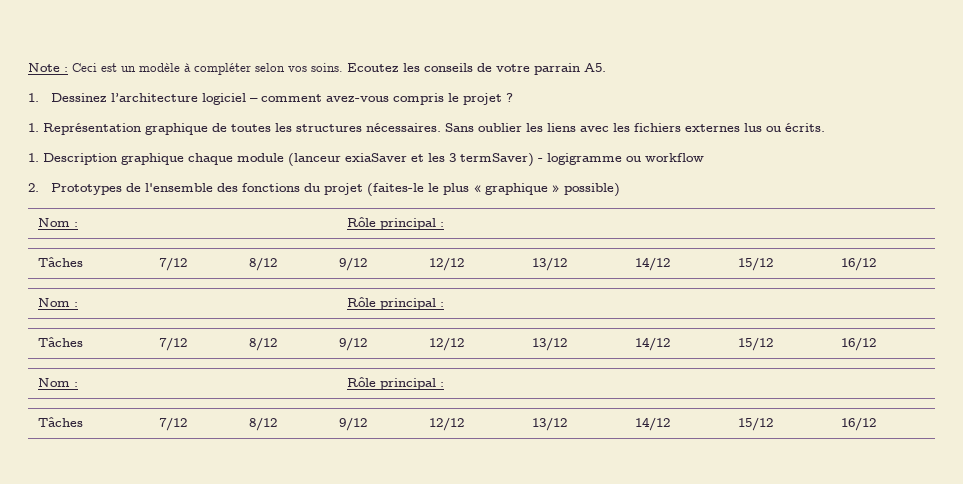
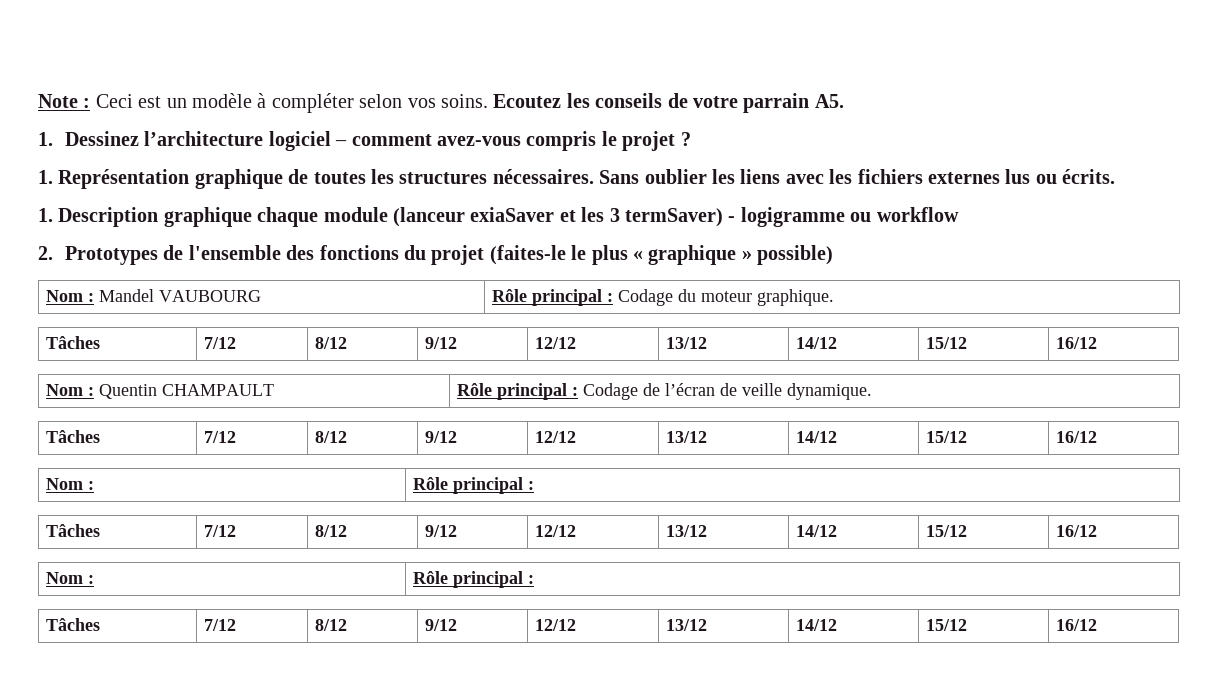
[347,217,445,230] | Rôle principal : -> [99,289,262,302] [492,289,835,306] [46,336,101,349] [204,337,237,349] [315,337,348,349] [425,337,458,349] [535,337,577,349] [666,337,708,349] [796,337,838,349] [926,337,968,349] [1056,337,1098,349] [46,384,275,399] [457,383,873,400] Mandel VAUBOURG | Rôle principal : Codage du moteur graphique. // Tâches | 7/12 | 8/12 | 9/12 | 12/12 | 13/12 | 14/12 | 15/12 | 16/12 // Nom : Quentin CHAMPAULT | Rôle principal : Codage de l’écran de veille dynamique.

